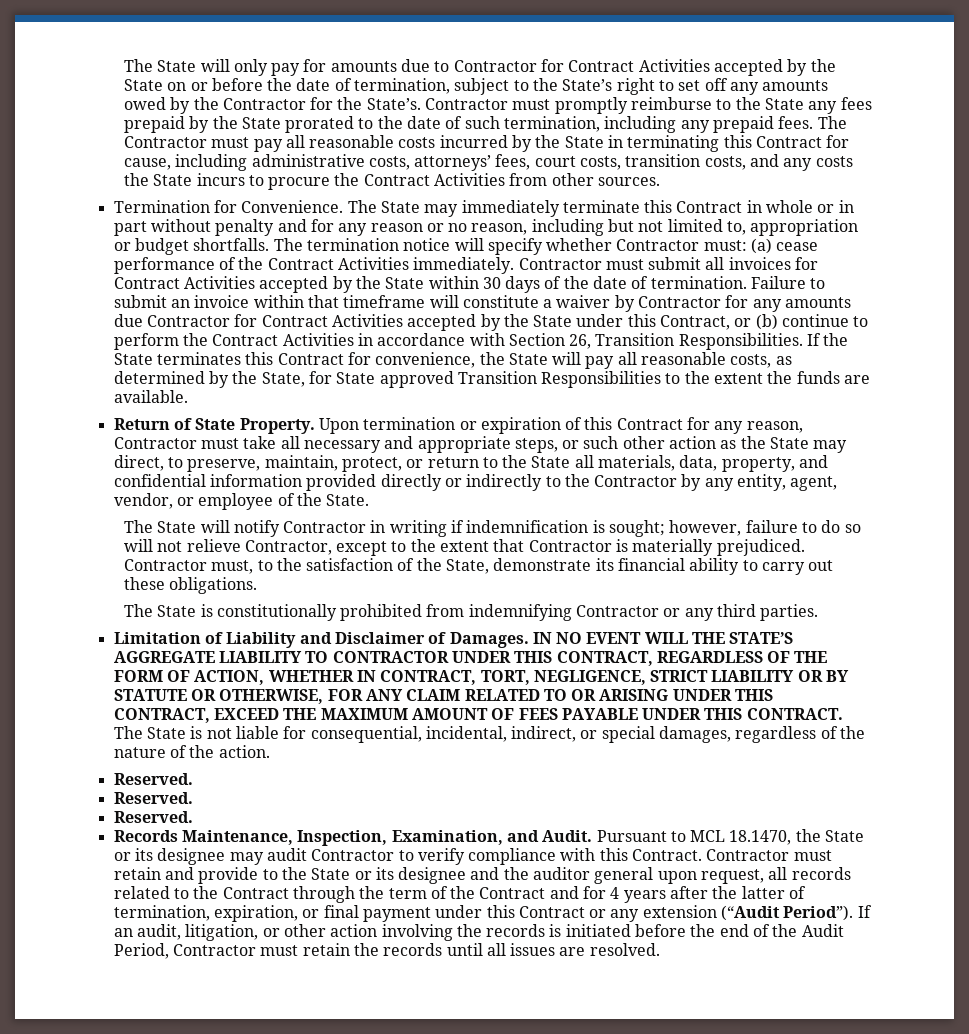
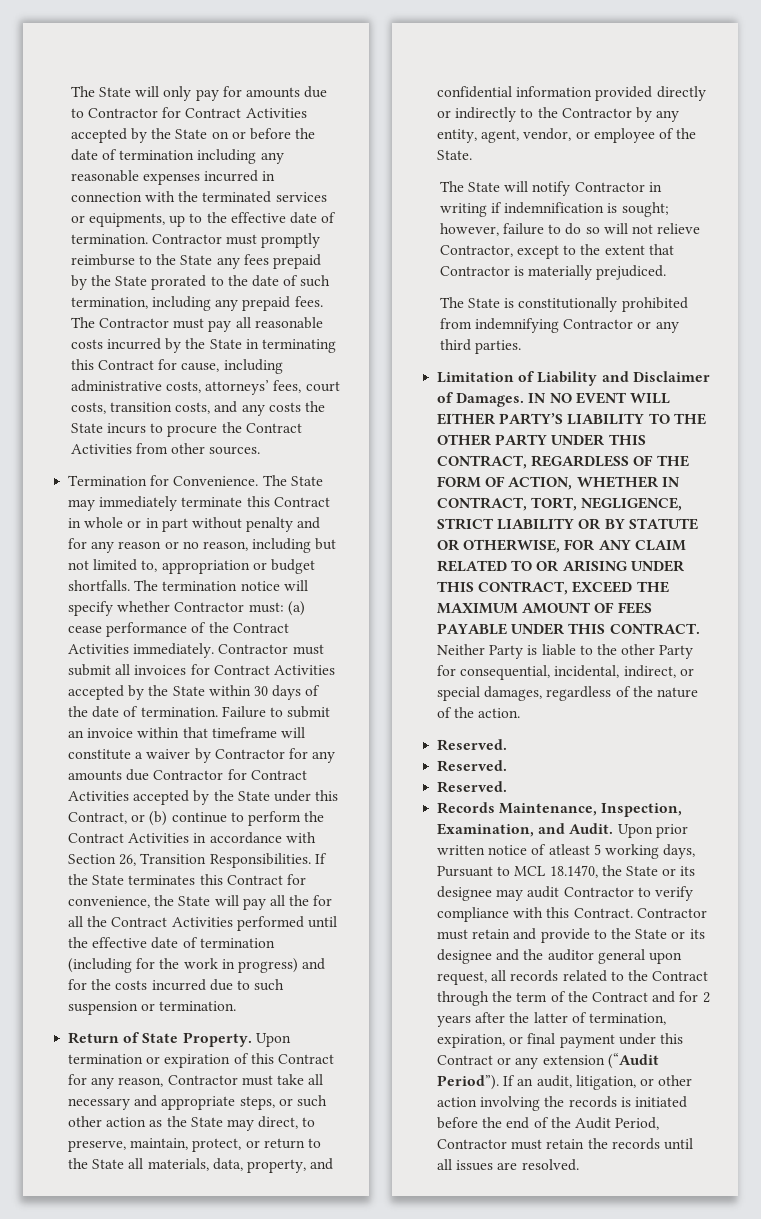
[354,78,829,95] [123,97,421,114] termination, subject to the State’s right to set off any amounts owed by the Contractor for the State’s. -> [119,149,284,164] [70,170,276,185] [70,191,327,203] [70,212,337,227] [70,234,148,244] termination including any reasonable expenses incurred in connection with the terminated services or equipments, up to the effective date of termination.
[641,352,792,368] [113,371,871,388] [113,390,188,403] reasonable costs, as determined by the State, for State approved Transition Responsibilities to the extent the funds are available. -> [289,895,333,906] [68,916,337,931] [68,937,275,949] [68,958,326,973] [68,979,285,991] [68,1001,237,1015] the for all the Contract Activities performed until the effective date of termination (including for the work in progress) and for the costs incurred due to such suspension or termination.
[123,558,834,575] [123,577,258,594] Contractor must, to the satisfaction of the State, demonstrate its financial ability to carry out these obligations. -> (667, 272) none
[692,632,794,644] [113,651,449,663] THE STATE’S AGGREGATE LIABILITY TO CONTRACTOR -> [437,413,706,425] [437,434,548,446] EITHER PARTY’S LIABILITY TO THE OTHER PARTY
[113,726,279,739] The State is not liable -> [437,644,694,659] Neither Party is liable to the other Party
(593, 836) none -> [617,824,688,838] [437,844,696,859] Upon prior written notice of atleast 5 working days,
[610,887,620,899] 4 -> [702,992,710,1003] 2

